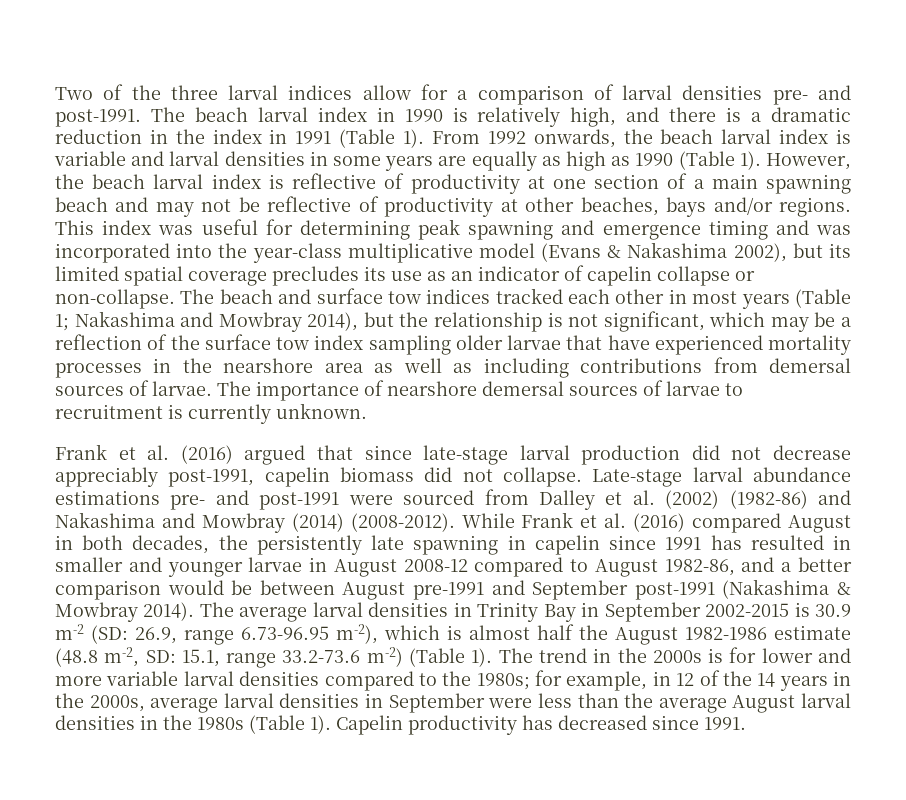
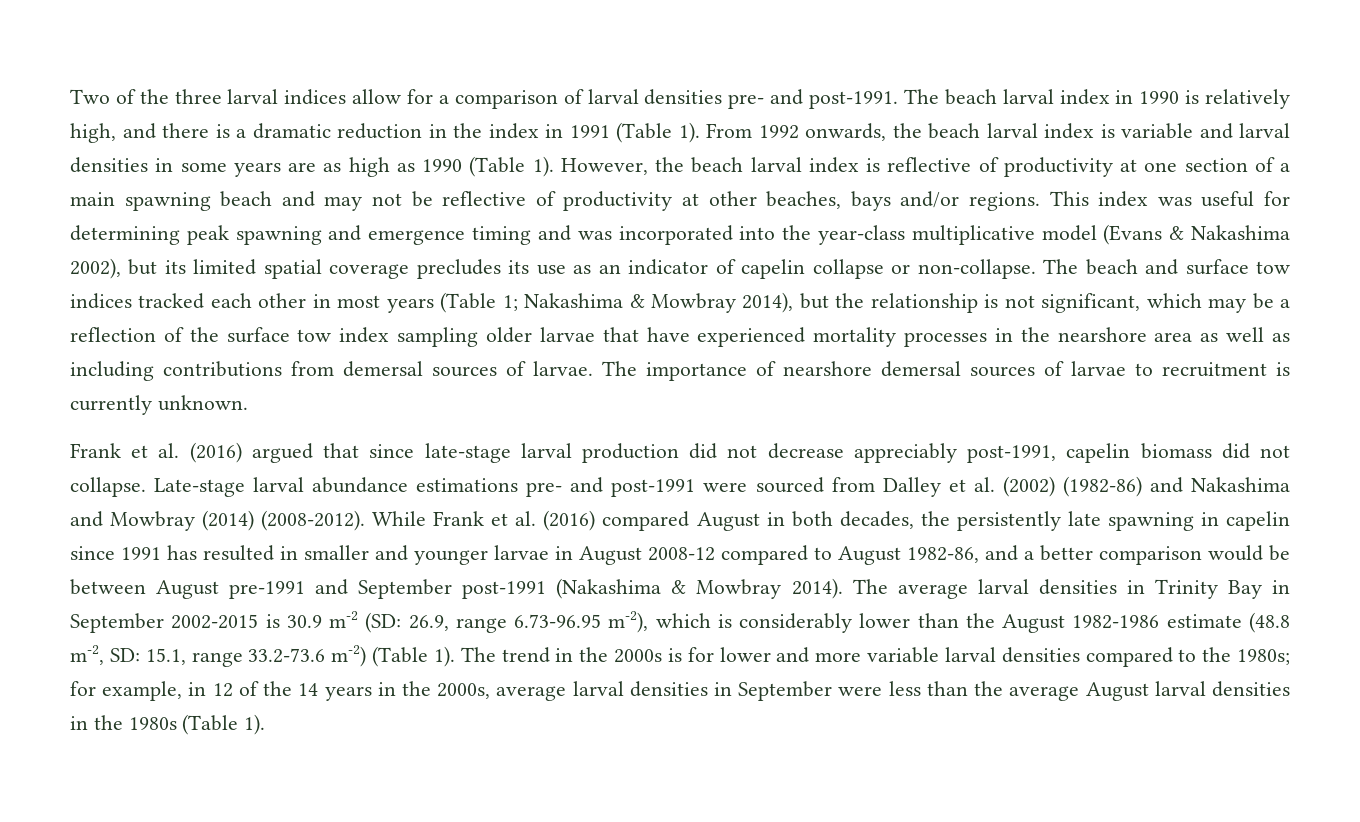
[471,151,537,171] equally -> (316, 167) none
[180,312,214,327] and -> [629,294,645,308] &
[469,624,574,640] almost half -> [739,613,959,633] considerably lower than
[336,715,746,735] Capelin productivity has decreased since 1991. -> (266, 724) none

